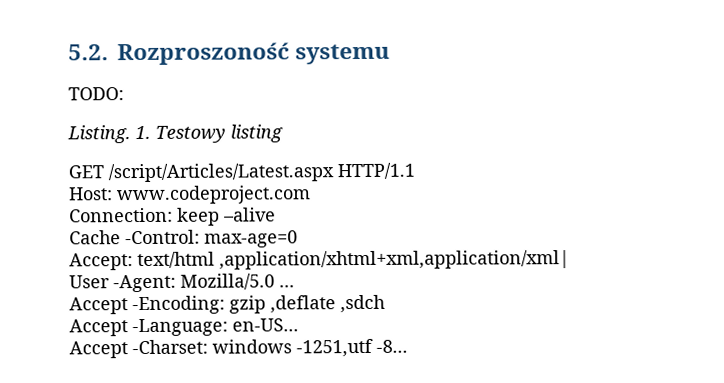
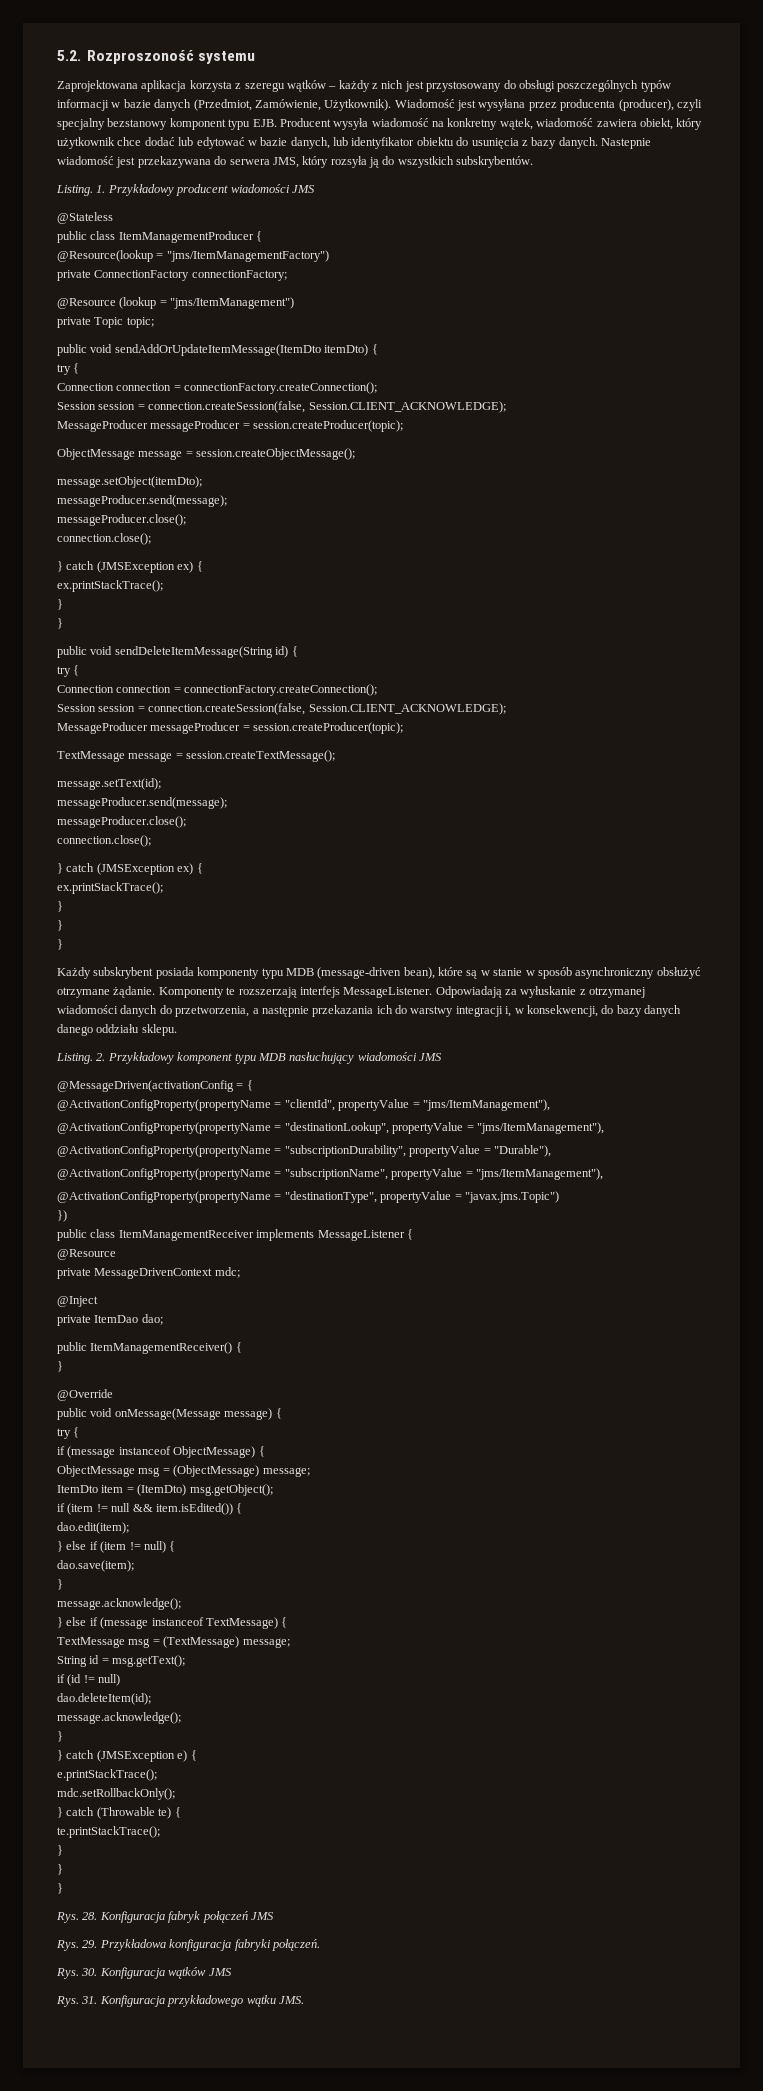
[68,87,124,101] [67,124,283,144] [68,162,415,183] [68,185,311,205] [69,207,276,226] [69,229,298,248] [69,250,570,271] [69,273,295,293] [69,294,385,315] [69,318,299,337] [69,338,408,359] TODO: // Listing. 1. Testowy listing // GET /script/Articles/Latest.aspx HTTP/1.1 // Host: www.codeproject.com // Connection: keep –alive // Cache -Control: max-age=0 // Accept: text/html ,application/xhtml+xml,application/xml| // User -Agent: Mozilla/5.0 ... // Accept -Encoding: gzip ,deflate ,sdch // Accept -Language: en-US... // Accept -Charset: windows -1251,utf -8... -> [57,80,671,92] [57,99,702,111] [57,118,703,130] [57,137,651,149] [57,156,534,168] [56,184,315,196] [57,212,113,224] [57,231,263,243] [57,250,329,262] [57,270,287,281] [57,297,295,309] [57,317,154,328] [57,344,378,356] [57,363,80,375] [57,382,378,394] [57,401,506,413] [57,420,404,432] [57,448,356,460] [57,476,202,488] [57,495,227,507] [57,514,186,526] [57,533,151,545] [57,561,203,573] [57,580,163,592] [57,599,63,610] [57,618,63,629] [57,646,298,658] [57,665,80,677] [57,684,378,696] [57,703,506,715] [57,722,404,734] [57,750,336,762] [57,778,161,790] [57,797,227,809] [57,816,186,828] [57,835,151,847] [57,863,203,875] [57,882,163,894] [57,901,63,912] [57,920,63,931] [57,939,63,950] [57,967,701,979] [57,986,646,998] [57,1005,681,1017] [57,1024,177,1036] [56,1052,442,1064] [57,1080,253,1092] [57,1099,550,1111] [57,1122,604,1134] [57,1145,551,1157] [57,1168,603,1180] [57,1191,559,1203] [57,1210,67,1222] [57,1229,413,1241] [57,1249,116,1260] [57,1267,240,1279] [57,1296,98,1307] [57,1314,163,1326] [57,1342,242,1354] [57,1361,63,1372] [57,1389,113,1401] [57,1408,282,1420] [57,1427,80,1439] [57,1446,265,1458] [57,1465,310,1477] [57,1484,273,1496] [57,1503,243,1515] [57,1522,129,1534] [57,1541,176,1553] [57,1560,134,1572] [57,1579,63,1590] [57,1598,181,1610] [57,1617,288,1629] [57,1636,290,1648] [57,1655,186,1667] [57,1674,121,1686] [57,1693,151,1705] [57,1712,181,1724] [57,1731,63,1742] [57,1750,197,1762] [57,1769,157,1781] [57,1788,175,1800] [57,1807,181,1819] [57,1826,160,1838] [57,1845,63,1856] [57,1864,63,1875] [57,1883,63,1894] [56,1911,274,1923] [56,1939,320,1951] [56,1967,232,1979] [56,1995,304,2007] Zaprojektowana aplikacja korzysta z szeregu wątków – każdy z nich jest przystosowany do obsługi poszczególnych typów informacji w bazie danych (Przedmiot, Zamówienie, Użytkownik). Wiadomość jest wysyłana przez producenta (producer), czyli specjalny bezstanowy komponent typu EJB. Producent wysyła wiadomość na konkretny wątek, wiadomość zawiera obiekt, który użytkownik chce dodać lub edytować w bazie danych, lub identyfikator obiektu do usunięcia z bazy danych. Nastepnie wiadomość jest przekazywana do serwera JMS, który rozsyła ją do wszystkich subskrybentów. // Listing. 1. Przykładowy producent wiadomości JMS // @Stateless // public class ItemManagementProducer { // @Resource(lookup = "jms/ItemManagementFactory") // private ConnectionFactory connectionFactory; // @Resource (lookup = "jms/ItemManagement") // private Topic topic; // public void sendAddOrUpdateItemMessage(ItemDto itemDto) { // try { // Connection connection = connectionFactory.createConnection(); // Session session = connection.createSession(false, Session.CLIENT_ACKNOWLEDGE); // MessageProducer messageProducer = session.createProducer(topic); // ObjectMessage message = session.createObjectMessage(); // message.setObject(itemDto); // messageProducer.send(message); // messageProducer.close(); // connection.close(); // } catch (JMSException ex) { // ex.printStackTrace(); // } // } // public void sendDeleteItemMessage(String id) { // try { // Connection connection = connectionFactory.createConnection(); // Session session = connection.createSession(false, Session.CLIENT_ACKNOWLEDGE); // MessageProducer messageProducer = session.createProducer(topic); // TextMessage message = session.createTextMessage(); // message.setText(id); // messageProducer.send(message); // messageProducer.close(); // connection.close(); // } catch (JMSException ex) { // ex.printStackTrace(); // } // } // } // Każdy subskrybent posiada komponenty typu MDB (message-driven bean), które są w stanie w sposób asynchroniczny obsłużyć otrzymane żądanie. Komponenty te rozszerzają interfejs MessageListener. Odpowiadają za wyłuskanie z otrzymanej wiadomości danych do przetworzenia, a następnie przekazania ich do warstwy integracji i, w konsekwencji, do bazy danych danego oddziału sklepu. // Listing. 2. Przykładowy komponent typu MDB nasłuchujący wiadomości JMS // @MessageDriven(activationConfig = { // @ActivationConfigProperty(propertyName = "clientId", propertyValue = "jms/ItemManagement"), // @ActivationConfigProperty(propertyName = "destinationLookup", propertyValue = "jms/ItemManagement"), // @ActivationConfigProperty(propertyName = "subscriptionDurability", propertyValue = "Durable"), // @ActivationConfigProperty(propertyName = "subscriptionName", propertyValue = "jms/ItemManagement"), // @ActivationConfigProperty(propertyName = "destinationType", propertyValue = "javax.jms.Topic") // }) // public class ItemManagementReceiver implements MessageListener { // @Resource // private MessageDrivenContext mdc; // @Inject // private ItemDao dao; // public ItemManagementReceiver() { // } // @Override // public void onMessage(Message message) { // try { // if (message instanceof ObjectMessage) { // ObjectMessage msg = (ObjectMessage) message; // ItemDto item = (ItemDto) msg.getObject(); // if (item != null && item.isEdited()) { // dao.edit(item); // } else if (item != null) { // dao.save(item); // } // message.acknowledge(); // } else if (message instanceof TextMessage) { // TextMessage msg = (TextMessage) message; // String id = msg.getText(); // if (id != null) // dao.deleteItem(id); // message.acknowledge(); // } // } catch (JMSException e) { // e.printStackTrace(); // mdc.setRollbackOnly(); // } catch (Throwable te) { // te.printStackTrace(); // } // } // } // Rys. 28. Konfiguracja fabryk połączeń JMS // Rys. 29. Przykładowa konfiguracja fabryki połączeń. // Rys. 30. Konfiguracja wątków JMS // Rys. 31. Konfiguracja przykładowego wątku JMS.

